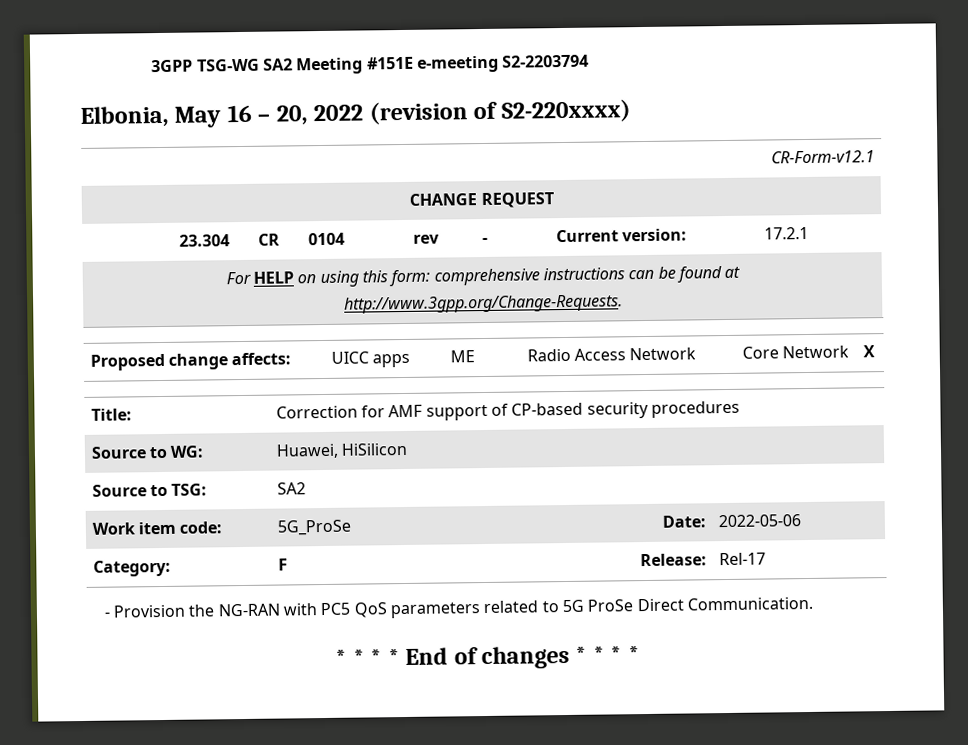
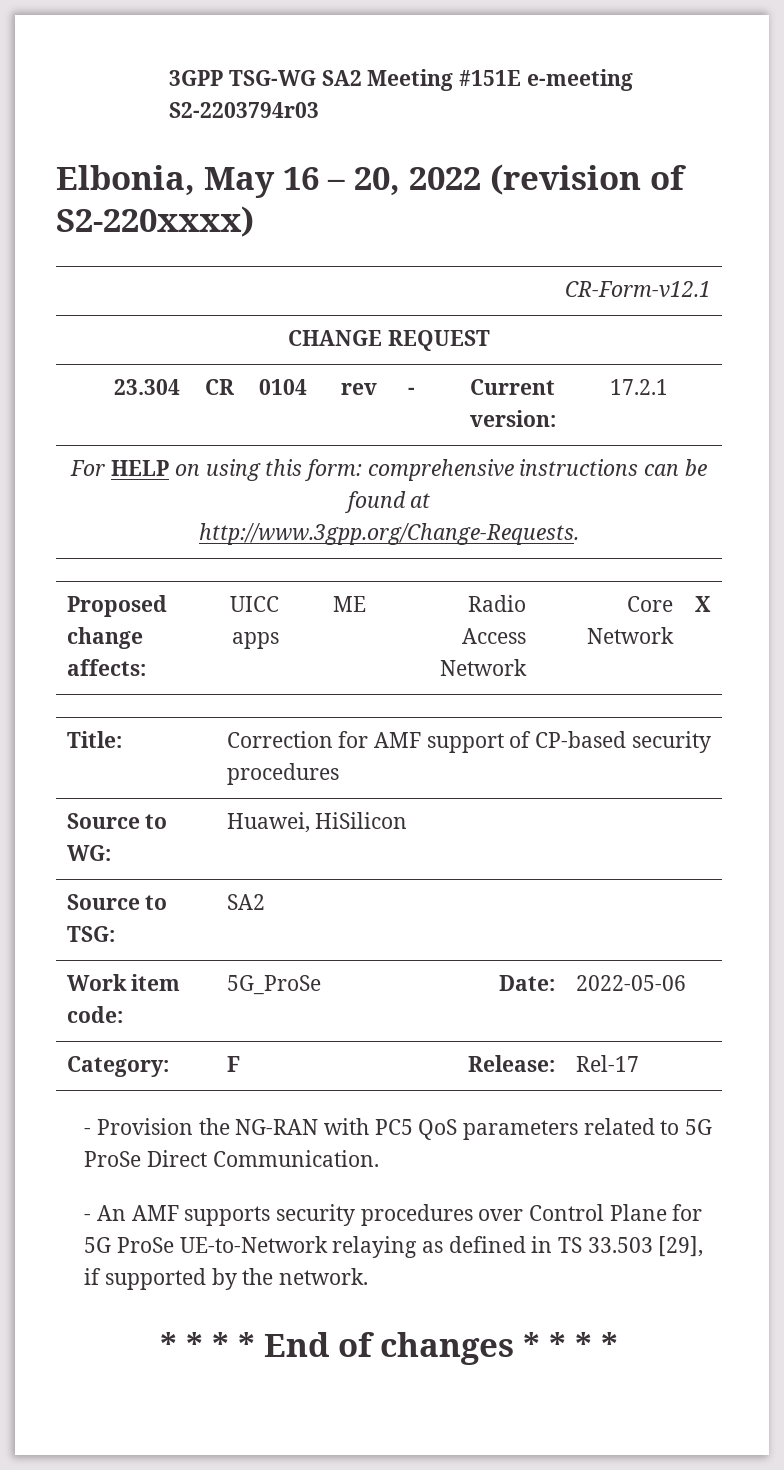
[502,54,590,68] S2-2203794 -> [169,102,320,118] S2-2203794r03
(813, 603) none -> [84,1204,703,1226] [84,1236,704,1258] [84,1268,369,1290] // - An AMF supports security procedures over Control Plane for 5G ProSe UE-to-Network relaying as defined in TS 33.503 [29], if supported by the network.

